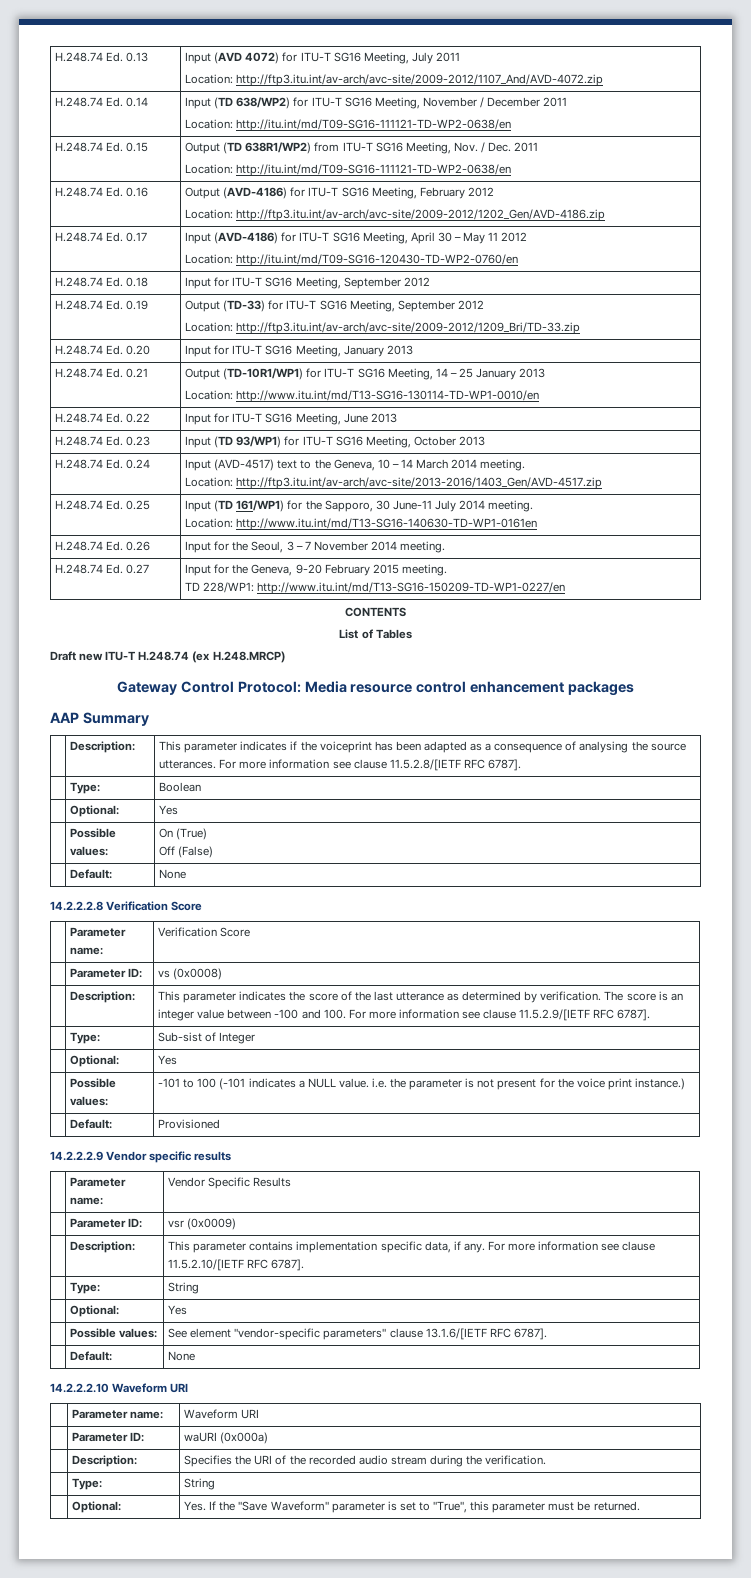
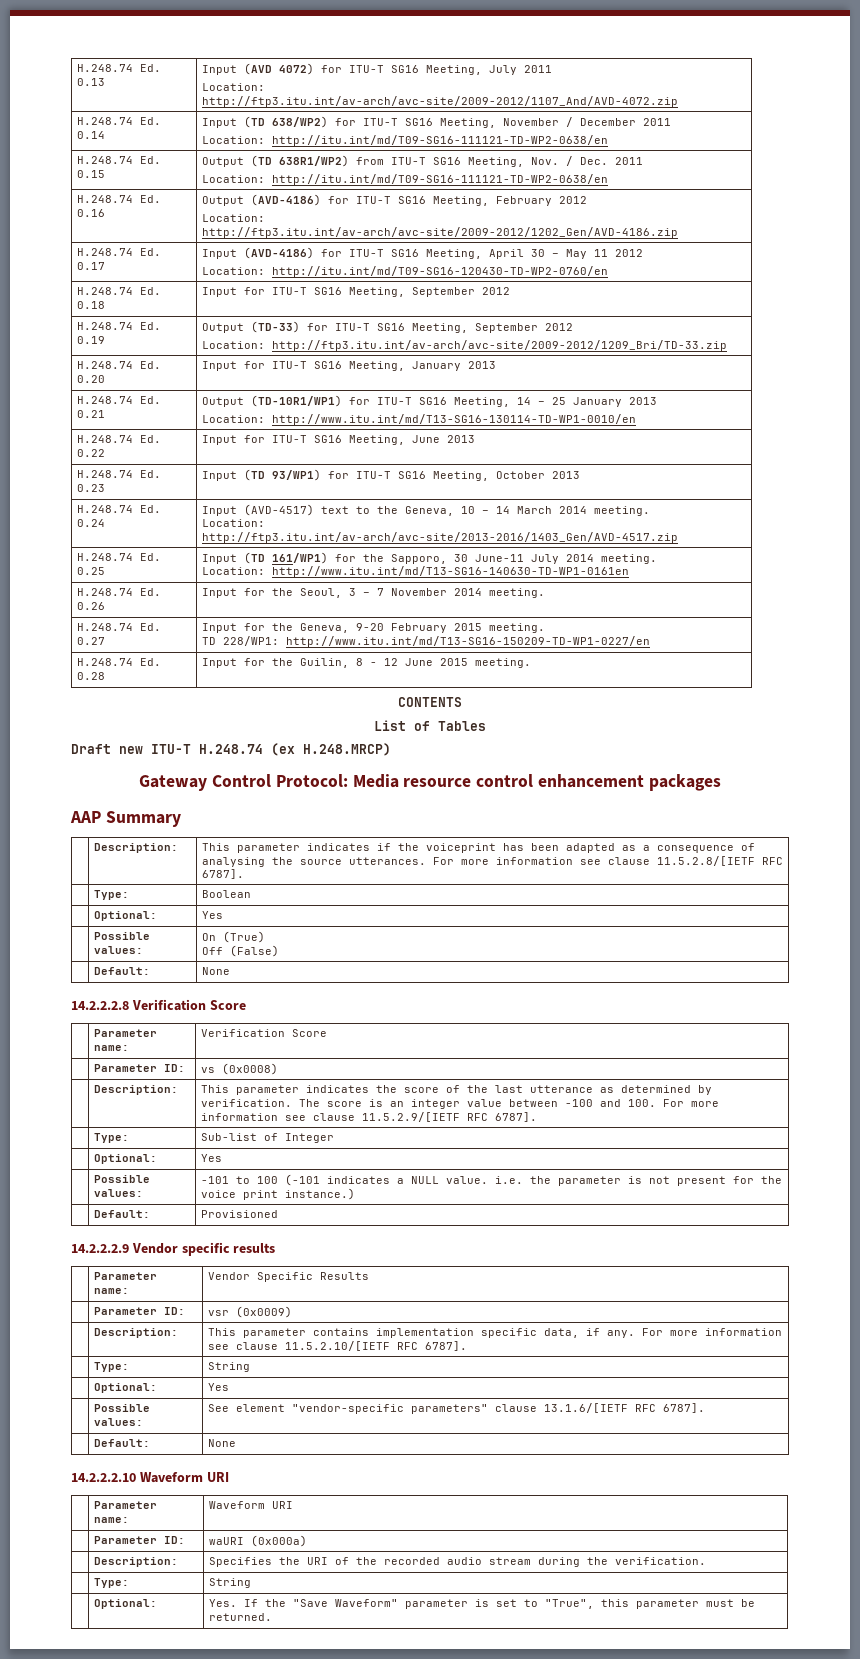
(566, 588) none -> [76,658,161,666] [76,672,105,680] [201,658,531,668] // H.248.74 Ed. 0.28 | Input for the Guilin, 8 - 12 June 2015 meeting.
[158,1032,203,1042] Sub-sist -> [200,1133,257,1141] Sub-list

